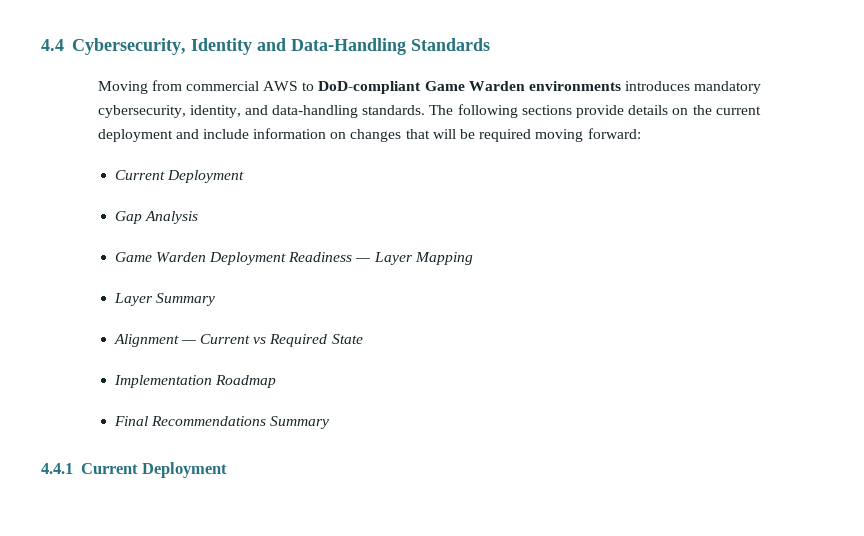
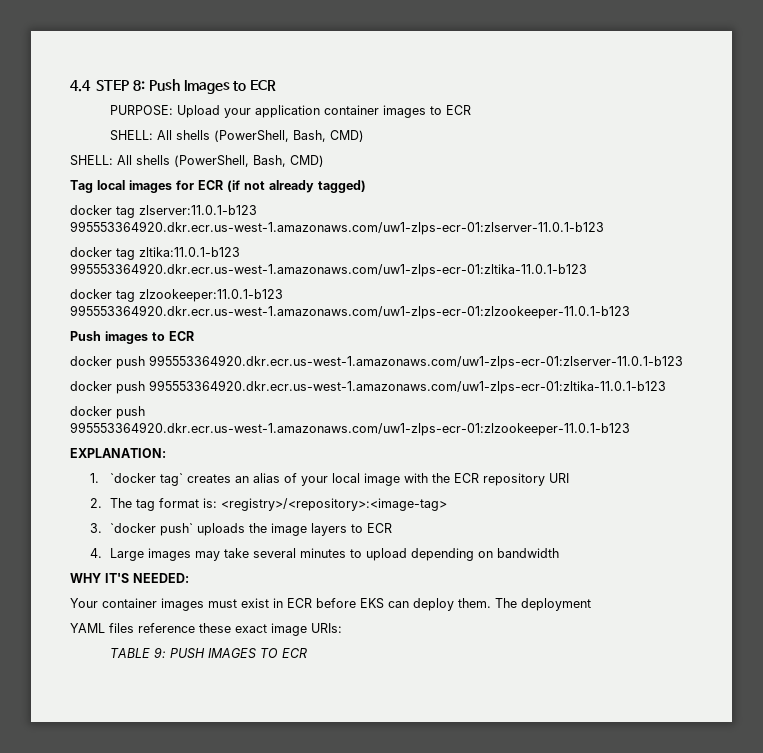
[71,38,490,55] [97,80,762,94] [97,104,761,118] [97,128,641,142] [114,170,244,183] [114,211,198,224] [114,252,473,265] [113,293,215,306] [113,334,363,347] [113,375,276,388] [113,416,329,429] [41,462,228,478] Cybersecurity, Identity and Data-Handling Standards // Moving from commercial AWS to DoD-compliant Game Warden environments introduces mandatory cybersecurity, identity, and data-handling standards. The following sections provide details on the current deployment and include information on changes that will be required moving forward: // Current Deployment // Gap Analysis // Game Warden Deployment Readiness — Layer Mapping // Layer Summary // Alignment — Current vs Required State // Implementation Roadmap // Final Recommendations Summary // 4.4.1 Current Deployment -> [96,79,277,94] [110,105,472,118] [110,130,365,142] [70,155,324,167] [70,180,366,193] [70,205,257,218] [70,221,604,235] [70,247,240,260] [70,263,587,277] [70,289,283,302] [70,305,630,319] [70,331,194,344] [70,355,683,369] [70,380,666,394] [70,406,145,419] [70,422,630,436] [70,448,166,458] [90,473,570,486] [90,498,448,511] [90,523,393,536] [90,548,560,561] [70,573,189,583] [70,598,591,611] [70,623,342,636] [110,647,309,659] STEP 8: Push Images to ECR // PURPOSE: Upload your application container images to ECR // SHELL: All shells (PowerShell, Bash, CMD) // SHELL: All shells (PowerShell, Bash, CMD) // Tag local images for ECR (if not already tagged) // docker tag zlserver:11.0.1-b123 995553364920.dkr.ecr.us-west-1.amazonaws.com/uw1-zlps-ecr-01:zlserver-11.0.1-b123 // docker tag zltika:11.0.1-b123 995553364920.dkr.ecr.us-west-1.amazonaws.com/uw1-zlps-ecr-01:zltika-11.0.1-b123 // docker tag zlzookeeper:11.0.1-b123 995553364920.dkr.ecr.us-west-1.amazonaws.com/uw1-zlps-ecr-01:zlzookeeper-11.0.1-b123 // Push images to ECR // docker push 995553364920.dkr.ecr.us-west-1.amazonaws.com/uw1-zlps-ecr-01:zlserver-11.0.1-b123 // docker push 995553364920.dkr.ecr.us-west-1.amazonaws.com/uw1-zlps-ecr-01:zltika-11.0.1-b123 // docker push 995553364920.dkr.ecr.us-west-1.amazonaws.com/uw1-zlps-ecr-01:zlzookeeper-11.0.1-b123 // EXPLANATION: // 1. `docker tag` creates an alias of your local image with the ECR repository URI // 2. The tag format is: <registry>/<repository>:<image-tag> // 3. `docker push` uploads the image layers to ECR // 4. Large images may take several minutes to upload depending on bandwidth // WHY IT'S NEEDED: // Your container images must exist in ECR before EKS can deploy them. The deployment // YAML files reference these exact image URIs: // TABLE 9: PUSH IMAGES TO ECR

